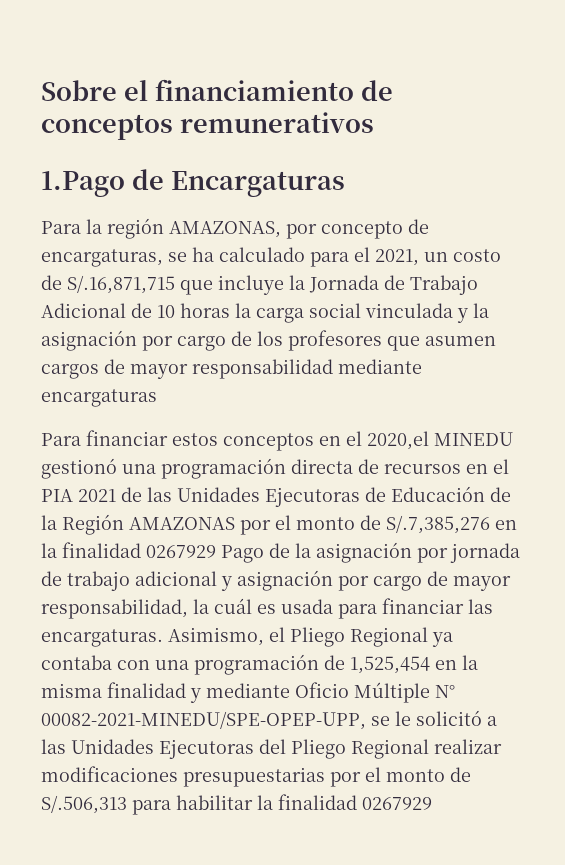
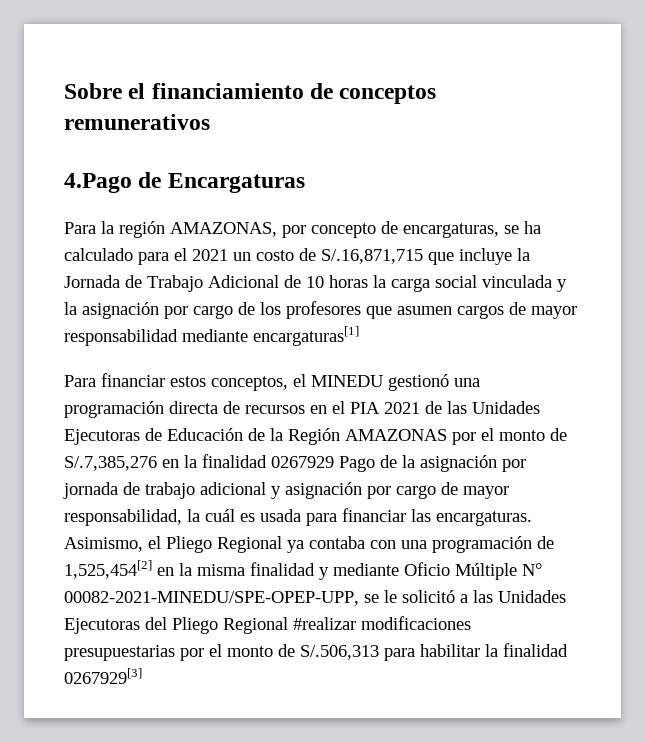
[41,171,125,197] 1.Pago -> [64,173,132,193] 4.Pago
[375,249,419,266] 2021, -> [192,249,228,261] 2021
[41,389,157,407] encargaturas -> [253,326,359,346] encargaturas[1]
[223,431,429,451] conceptos en el 2020,el -> [211,374,306,391] conceptos, el
[350,656,430,674] 1,525,454 -> [64,560,152,579] 1,525,454[2]
[434,739,502,754] realizar -> [293,617,356,630] #realizar
[362,797,432,810] 0267929 -> [64,668,142,684] 0267929[3]

